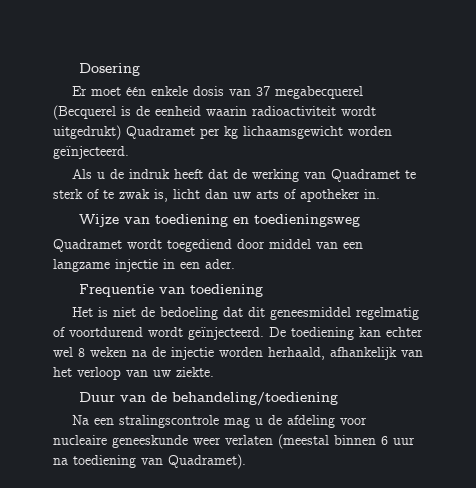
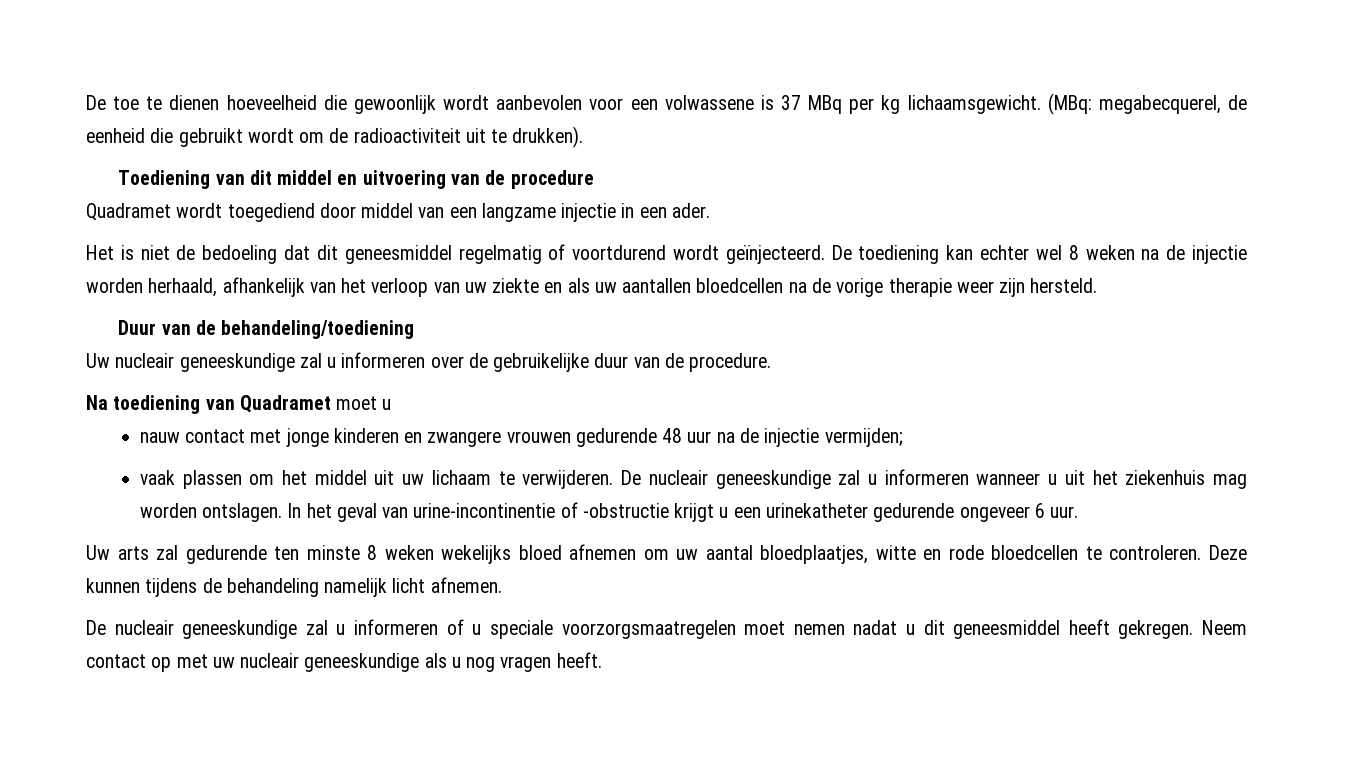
[78,63,140,76] [71,86,363,99] [53,105,376,120] [53,125,392,140] [53,146,129,159] [71,169,416,182] [53,189,380,202] [78,214,360,227] Dosering // Er moet één enkele dosis van 37 megabecquerel (Becquerel is de eenheid waarin radioactiviteit wordt uitgedrukt) Quadramet per kg lichaamsgewicht worden geïnjecteerd. // Als u de indruk heeft dat de werking van Quadramet te sterk of te zwak is, licht dan uw arts of apotheker in. // Wijze van toediening en toedieningsweg -> [86,93,1247,115] [86,126,584,148] [118,170,594,189] De toe te dienen hoeveelheid die gewoonlijk wordt aanbevolen voor een volwassene is 37 MBq per kg lichaamsgewicht. (MBq: megabecquerel, de eenheid die gebruikt wordt om de radioactiviteit uit te drukken). // Toediening van dit middel en uitvoering van de procedure
[78,284,263,297] // Frequentie van toediening -> (710, 210) none
[176,367,214,377] [78,392,338,406] [71,415,367,428] [53,434,415,449] [53,454,246,469] ziekte. // Duur van de behandeling/toediening // Na een stralingscontrole mag u de afdeling voor nucleaire geneeskunde weer verlaten (meestal binnen 6 uur na toediening van Quadramet). -> [492,278,1098,297] [118,320,415,339] [86,352,772,372] [86,395,392,414] [139,428,903,447] [139,469,1247,489] [139,502,1079,522] [86,544,1247,564] [86,577,502,597] [86,619,1247,639] [86,652,602,672] ziekte en als uw aantallen bloedcellen na de vorige therapie weer zijn hersteld. // Duur van de behandeling/toediening // Uw nucleair geneeskundige zal u informeren over de gebruikelijke duur van de procedure. // Na toediening van Quadramet moet u // nauw contact met jonge kinderen en zwangere vrouwen gedurende 48 uur na de injectie vermijden; // vaak plassen om het middel uit uw lichaam te verwijderen. De nucleair geneeskundige zal u informeren wanneer u uit het ziekenhuis mag worden ontslagen. In het geval van urine-incontinentie of -obstructie krijgt u een urinekatheter gedurende ongeveer 6 uur. // Uw arts zal gedurende ten minste 8 weken wekelijks bloed afnemen om uw aantal bloedplaatjes, witte en rode bloedcellen te controleren. Deze kunnen tijdens de behandeling namelijk licht afnemen. // De nucleair geneeskundige zal u informeren of u speciale voorzorgsmaatregelen moet nemen nadat u dit geneesmiddel heeft gekregen. Neem contact op met uw nucleair geneeskundige als u nog vragen heeft.

